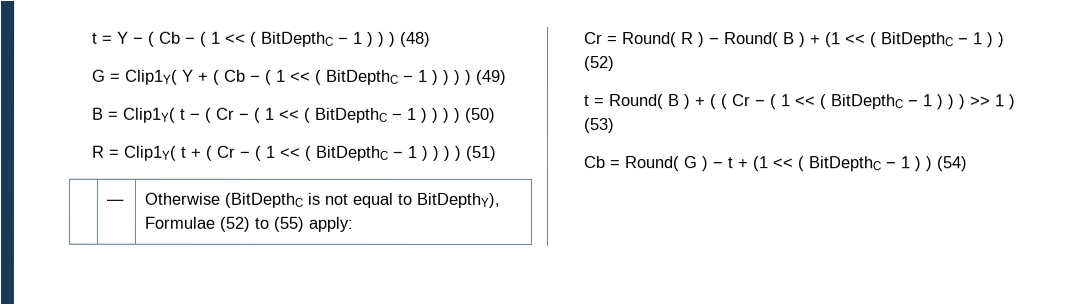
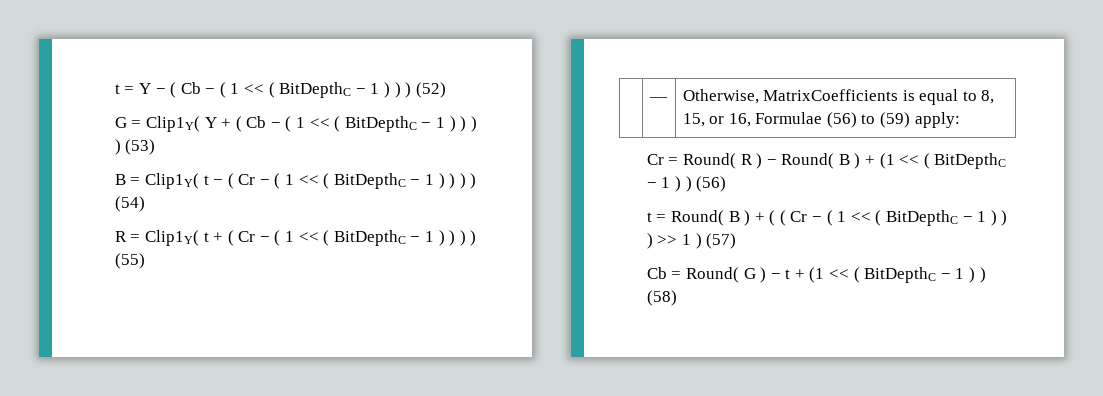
[399,31,431,47] (48) -> [415,82,446,98] (52)
[475,69,507,85] (49) -> [125,139,156,155] (53)
[464,107,496,123] (50) -> [114,196,145,212] (54)
[464,145,497,161] (51) -> [114,253,145,269] (55)
[143,192,500,208] [143,216,304,232] Otherwise (BitDepthC is not equal to BitDepthY), Formulae (52) to (55) -> [682,89,995,105] [682,112,911,128] Otherwise, MatrixCoefficients is equal to 8, 15, or 16, Formulae (56) to (59)
[583,56,615,72] (52) -> [696,176,727,192] (56)
[583,118,615,134] (53) -> [706,233,737,249] (57)
[935,156,967,172] (54) -> [646,290,677,306] (58)

